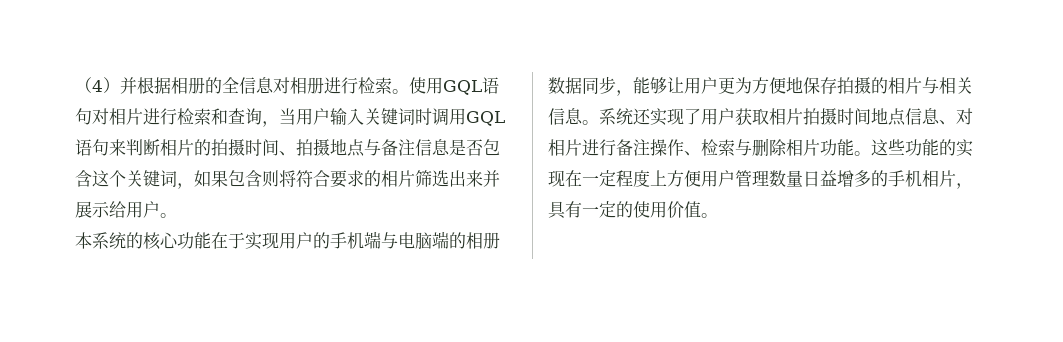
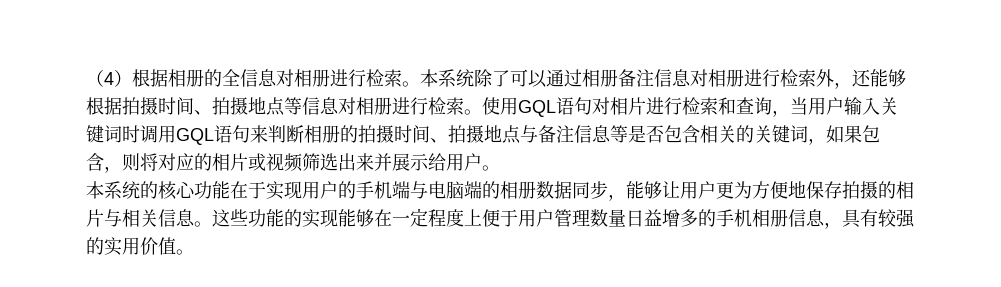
[120,77,137,94] 并 -> (132, 78) none
(409, 91) none -> [420,69,906,89] [86,97,482,116] 本系统除了可以通过相册备注信息对相册进行检索外，还能够根据拍摄时间、拍摄地点等信息对相册进行检索。
[177,139,194,156] 片 -> [322,125,340,143] 册
(450, 147) none -> [610,125,628,143] 等
[92,170,126,187] 这个 -> [700,125,754,143] 相关的
[262,170,415,188] 则将符合要求的相片 -> [104,153,303,173] ，则将对应的相片或视频
[599,108,973,126] [548,138,871,156] 系统还实现了用户获取相片拍摄时间地点信息、对相片进行备注操作、检索与删除相片功能。 -> (212, 224) none
(565, 178) none -> [338,209,374,227] 能够
[667,170,701,187] 方便 -> [482,209,518,227] 便于
[939,170,973,189] [548,201,650,219] 片，具有一定的使 -> [770,209,915,229] [86,237,122,256] 册信息，具有较强的实

